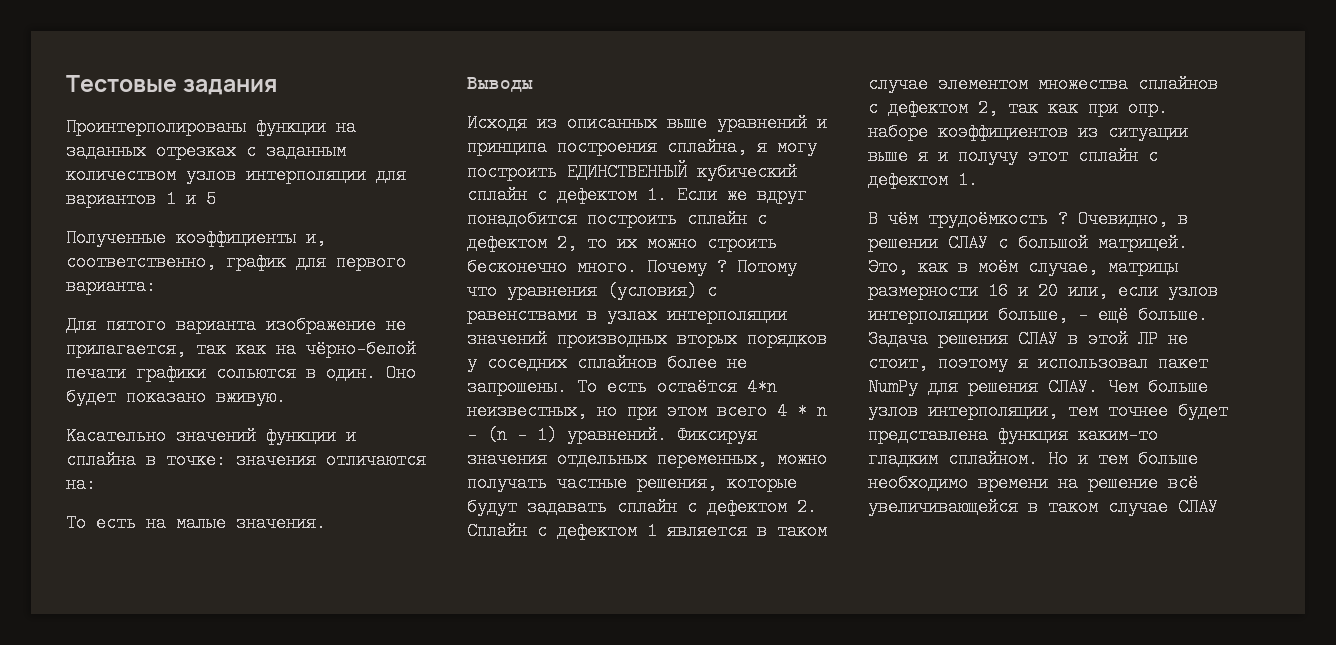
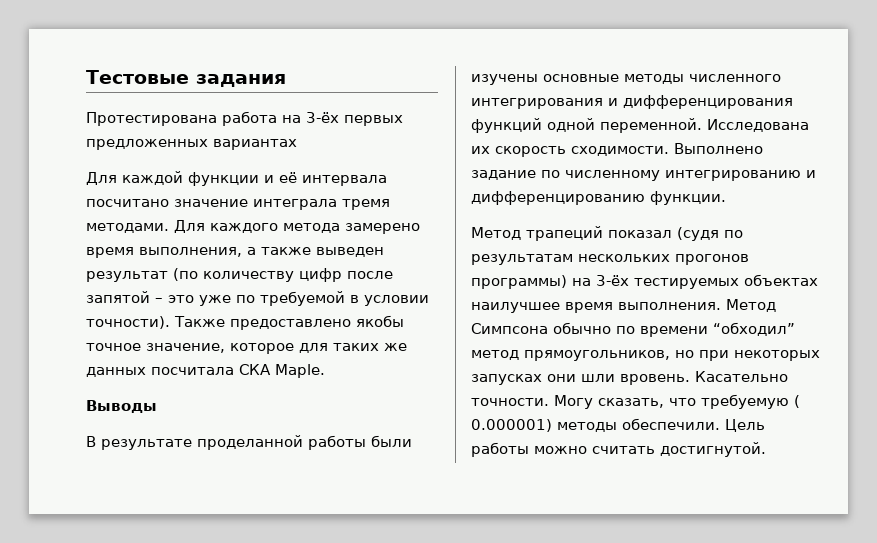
[66,119,356,136] [66,143,346,160] [66,167,406,184] [66,190,216,208] [66,229,326,247] [66,253,406,271] [66,277,156,295] [66,317,406,334] [66,340,416,358] [66,364,416,382] [66,388,286,406] [66,428,356,445] [66,451,426,469] [66,475,96,493] [66,514,326,532] [467,77,533,92] [467,115,827,132] [467,138,817,156] [467,160,797,181] [467,186,807,204] [467,211,767,228] [467,234,777,252] [467,258,797,276] [467,282,717,300] [467,307,787,324] [467,331,827,348] [467,355,747,372] [467,378,777,396] [467,402,827,420] [467,426,757,444] [467,450,827,468] [467,474,797,492] [467,498,817,516] [467,522,827,540] [868,76,1218,93] [868,99,1168,117] [868,124,1188,141] [868,148,1158,165] [868,171,978,189] [868,210,1188,228] [868,234,1188,252] [868,258,1178,276] [868,282,1218,300] [868,306,1208,324] [868,331,1188,348] [868,354,1208,372] [868,378,1208,396] [868,402,1228,420] [868,426,1158,444] [868,450,1198,468] [868,475,1198,492] [868,499,1218,516] Проинтерполированы функции на заданных отрезках с заданным количеством узлов интерполяции для вариантов 1 и 5 // Полученные коэффициенты и, соответственно, график для первого варианта: // Для пятого варианта изображение не прилагается, так как на чёрно-белой печати графики сольются в один. Оно будет показано вживую. // Касательно значений функции и сплайна в точке: значения отличаются на: // То есть на малые значения. // Выводы // Исходя из описанных выше уравнений и принципа построения сплайна, я могу построить ЕДИНСТВЕННЫЙ кубический сплайн с дефектом 1. Если же вдруг понадобится построить сплайн с дефектом 2, то их можно строить бесконечно много. Почему ? Потому что уравнения (условия) с равенствами в узлах интерполяции значений производных вторых порядков у соседних сплайнов более не запрошены. То есть остаётся 4*n неизвестных, но при этом всего 4 * n – (n – 1) уравнений. Фиксируя значения отдельных переменных, можно получать частные решения, которые будут задавать сплайн с дефектом 2. Сплайн с дефектом 1 является в таком случае элементом множества сплайнов с дефектом 2, так как при опр. наборе коэффициентов из ситуации выше я и получу этот сплайн с дефектом 1. // В чём трудоёмкость ? Очевидно, в решении СЛАУ с большой матрицей. Это, как в моём случае, матрицы размерности 16 и 20 или, если узлов интерполяции больше, - ещё больше. Задача решения СЛАУ в этой ЛР не стоит, поэтому я использовал пакет NumPy для решения СЛАУ. Чем больше узлов интерполяции, тем точнее будет представлена функция каким-то гладким сплайном. Но и тем больше необходимо времени на решение всё увеличивающейся в таком случае СЛАУ -> [86,111,403,126] [86,139,297,150] [86,171,387,186] [86,199,390,210] [86,220,420,234] [86,247,384,258] [86,268,393,282] [86,291,429,306] [86,315,404,330] [86,343,407,354] [86,364,325,378] [86,400,157,413] [86,435,412,450] [471,74,781,85] [471,95,793,109] [471,118,809,133] [471,143,763,157] [471,170,816,181] [471,191,726,205] [471,226,743,241] [471,254,749,265] [471,274,818,289] [471,299,776,313] [471,322,795,337] [471,350,820,361] [471,371,788,385] [471,394,800,409] [471,418,765,432] [471,442,766,457] Протестирована работа на 3-ёх первых предложенных вариантах // Для каждой функции и её интервала посчитано значение интеграла тремя методами. Для каждого метода замерено время выполнения, а также выведен результат (по количеству цифр после запятой – это уже по требуемой в условии точности). Также предоставлено якобы точное значение, которое для таких же данных посчитала СКА Maple. // Выводы // В результате проделанной работы были изучены основные методы численного интегрирования и дифференцирования функций одной переменной. Исследована их скорость сходимости. Выполнено задание по численному интегрированию и дифференцированию функции. // Метод трапеций показал (судя по результатам нескольких прогонов программы) на 3-ёх тестируемых объектах наилучшее время выполнения. Метод Симпсона обычно по времени “обходил” метод прямоугольников, но при некоторых запусках они шли вровень. Касательно точности. Могу сказать, что требуемую ( 0.000001) методы обеспечили. Цель работы можно считать достигнутой.

